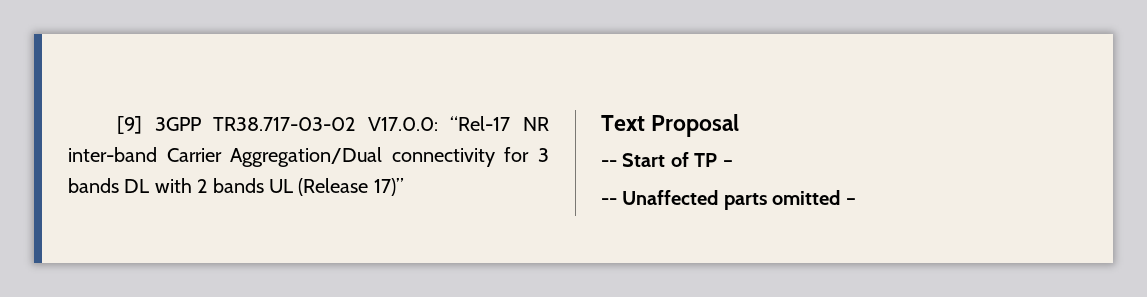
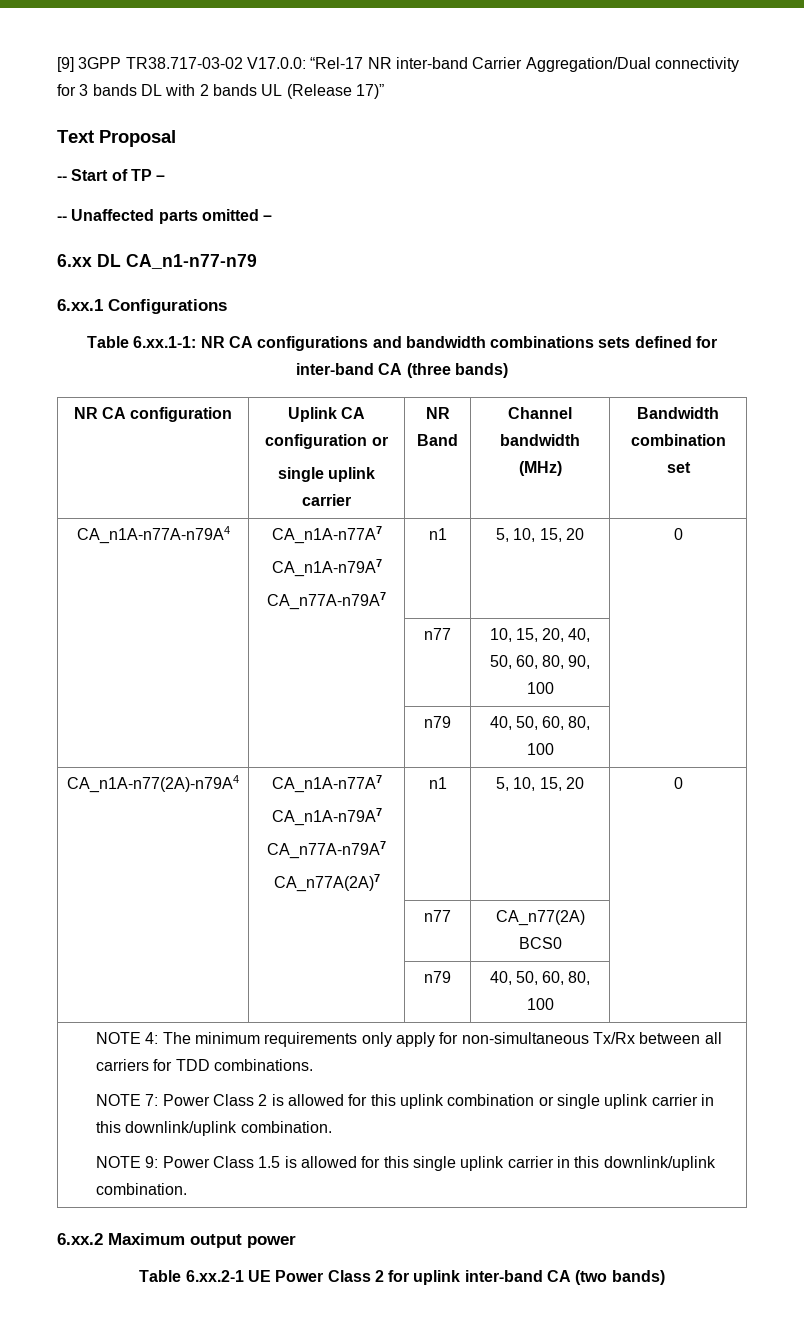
(856, 201) none -> [57,254,257,269] [57,299,227,314] [86,336,718,351] [296,363,508,378] [73,407,233,422] [287,407,366,422] [265,434,388,449] [277,467,376,482] [302,494,351,506] [425,407,450,419] [417,434,458,446] [507,407,572,419] [499,434,580,446] [518,461,562,476] [637,407,719,419] [630,434,726,446] [666,462,691,473] [76,526,230,544] [271,526,382,544] [271,559,382,577] [267,592,386,610] [428,528,447,540] [496,528,584,542] [673,528,683,540] [424,628,451,640] [489,628,591,642] [489,655,591,669] [526,682,554,694] [424,716,451,728] [489,716,591,730] [526,743,554,755] [67,775,239,793] [271,775,382,793] [271,808,382,826] [267,841,386,859] [273,874,380,892] [428,777,447,789] [496,777,584,791] [673,777,683,789] [424,910,451,922] [495,910,585,926] [518,937,562,949] [424,971,451,983] [489,971,591,985] [526,998,554,1010] [96,1032,722,1047] [96,1059,313,1071] [96,1094,714,1109] [96,1121,332,1136] [96,1156,716,1171] [96,1183,188,1195] [57,1233,296,1248] [139,1270,665,1285] // 6.xx DL CA_n1-n77-n79 // 6.xx.1 Configurations // Table 6.xx.1-1: NR CA configurations and bandwidth combinations sets defined for inter-band CA (three bands) // NR CA configuration | Uplink CA configuration or // single uplink carrier | NR Band | Channel bandwidth (MHz) | Bandwidth combination set // CA_n1A-n77A-n79A4 | CA_n1A-n77A7 // CA_n1A-n79A7 // CA_n77A-n79A7 | n1 | 5, 10, 15, 20 | 0 // | | n77 | 10, 15, 20, 40, 50, 60, 80, 90, 100 | // | | n79 | 40, 50, 60, 80, 100 | // CA_n1A-n77(2A)-n79A4 | CA_n1A-n77A7 // CA_n1A-n79A7 // CA_n77A-n79A7 // CA_n77A(2A)7 | n1 | 5, 10, 15, 20 | 0 // | | n77 | CA_n77(2A) BCS0 | // | | n79 | 40, 50, 60, 80, 100 | // NOTE 4: The minimum requirements only apply for non-simultaneous Tx/Rx between all carriers for TDD combinations. // NOTE 7: Power Class 2 is allowed for this uplink combination or single uplink carrier in this downlink/uplink combination. // NOTE 9: Power Class 1.5 is allowed for this single uplink carrier in this downlink/uplink combination. // 6.xx.2 Maximum output power // Table 6.xx.2-1 UE Power Class 2 for uplink inter-band CA (two bands)

